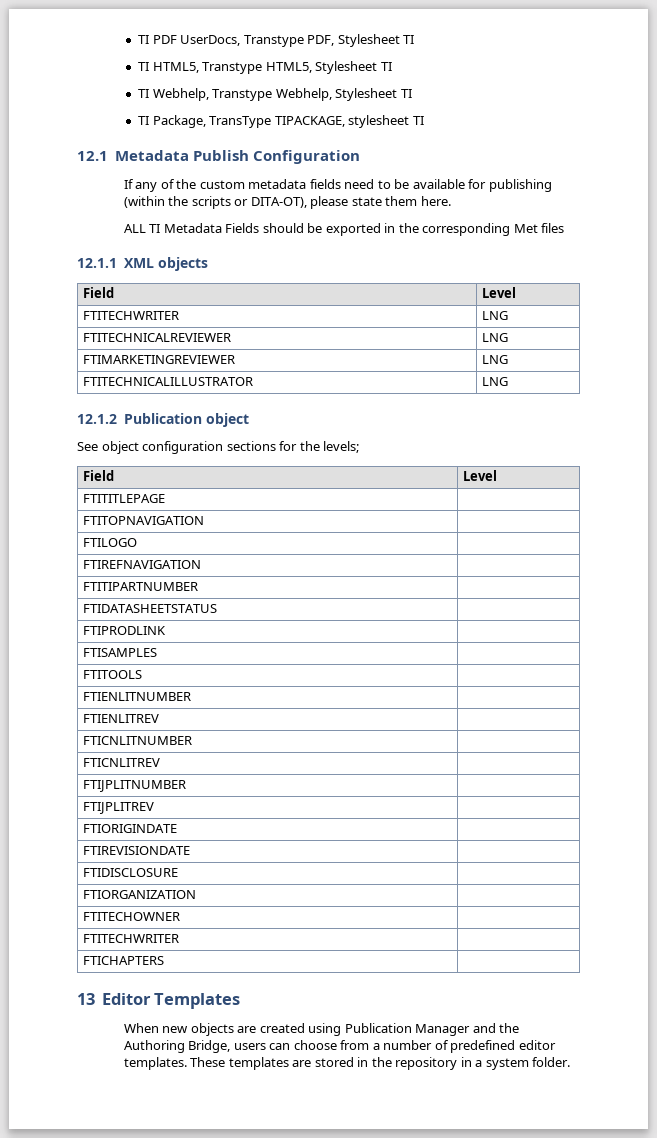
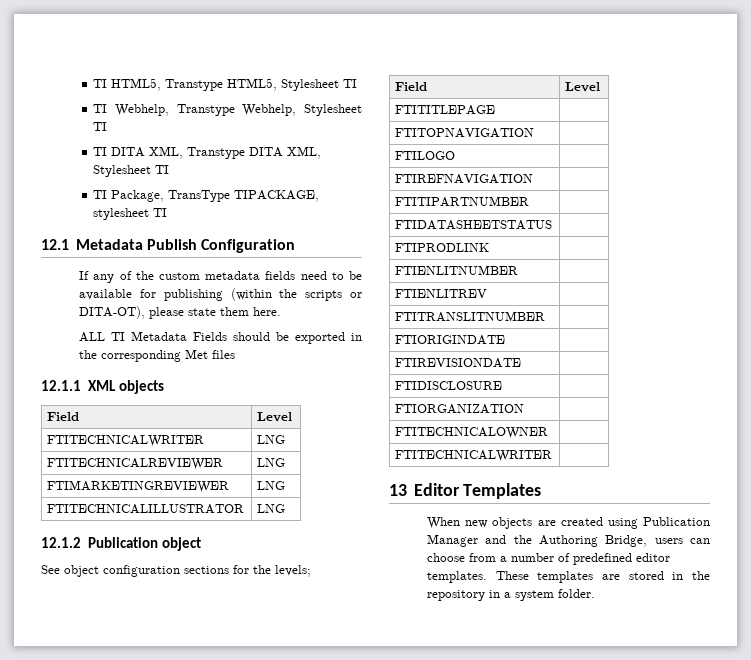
[138,34,415,47] [138,62,150,71] TI PDF UserDocs, Transtype PDF, Stylesheet TI // TI -> [93,79,108,88] TI
(412, 93) none -> [93,146,322,159] [93,165,170,177] // TI DITA XML, Transtype DITA XML, Stylesheet TI
[82,311,179,320] FTITECHWRITER -> [47,435,205,447] FTITECHNICALWRITER
[82,648,157,657] [82,670,142,679] // FTISAMPLES | // FTITOOLS | -> (490, 247) none
[82,736,192,745] [82,758,160,767] [82,780,186,792] [82,802,154,814] FTICNLITNUMBER | // FTICNLITREV | // FTIJPLITNUMBER | // FTIJPLITREV -> [395,311,546,322] FTITRANSLITNUMBER
[82,912,180,921] [82,934,179,943] [82,956,164,965] FTITECHOWNER | // FTITECHWRITER | // FTICHAPTERS -> [395,427,549,439] [395,450,553,462] FTITECHNICALOWNER | // FTITECHNICALWRITER

